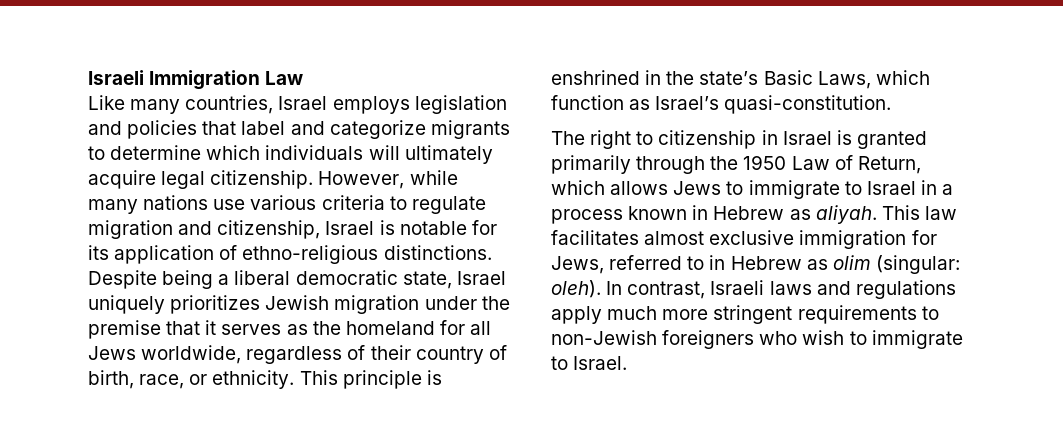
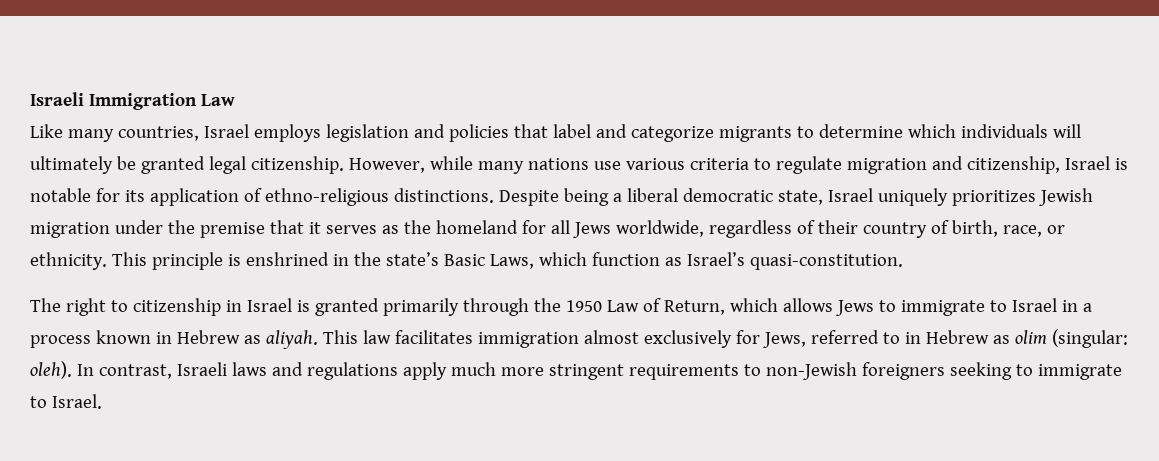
[88,170,156,189] acquire -> [116,156,205,174] be granted
[644,230,907,249] almost exclusive immigration -> [477,330,732,348] immigration almost exclusively
[759,330,845,345] who wish -> [949,362,1012,380] seeking

